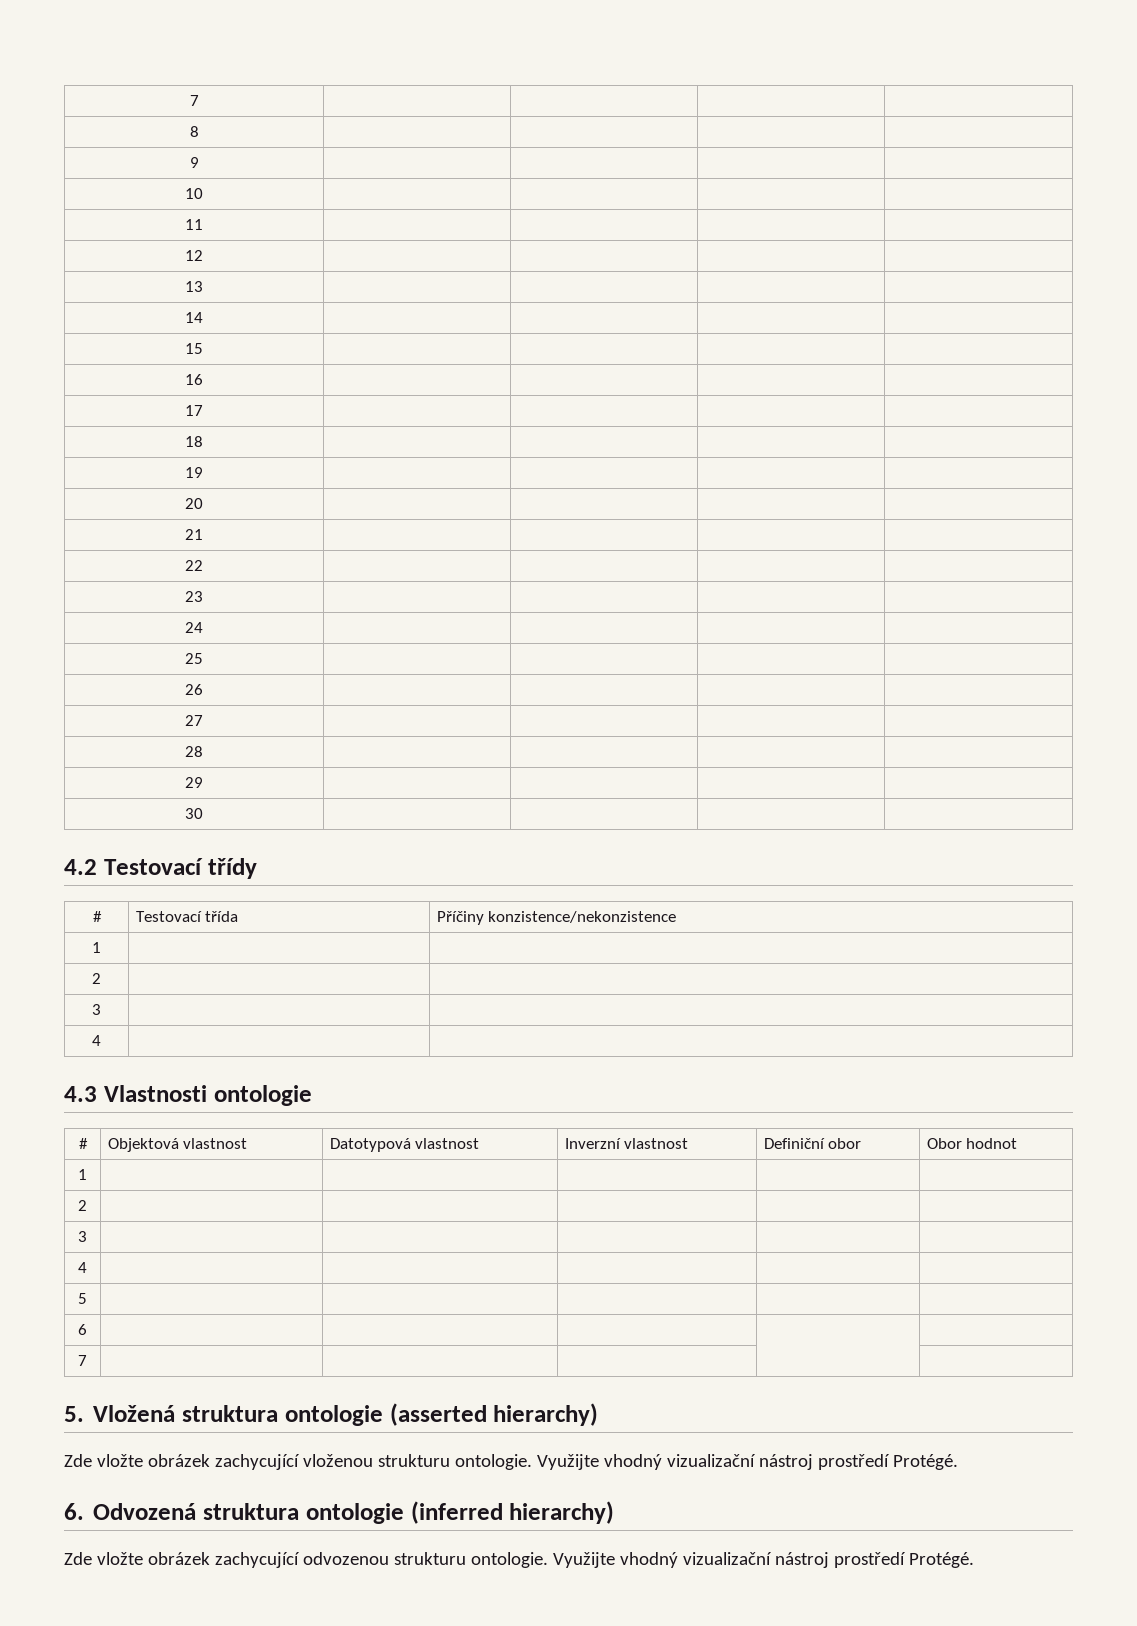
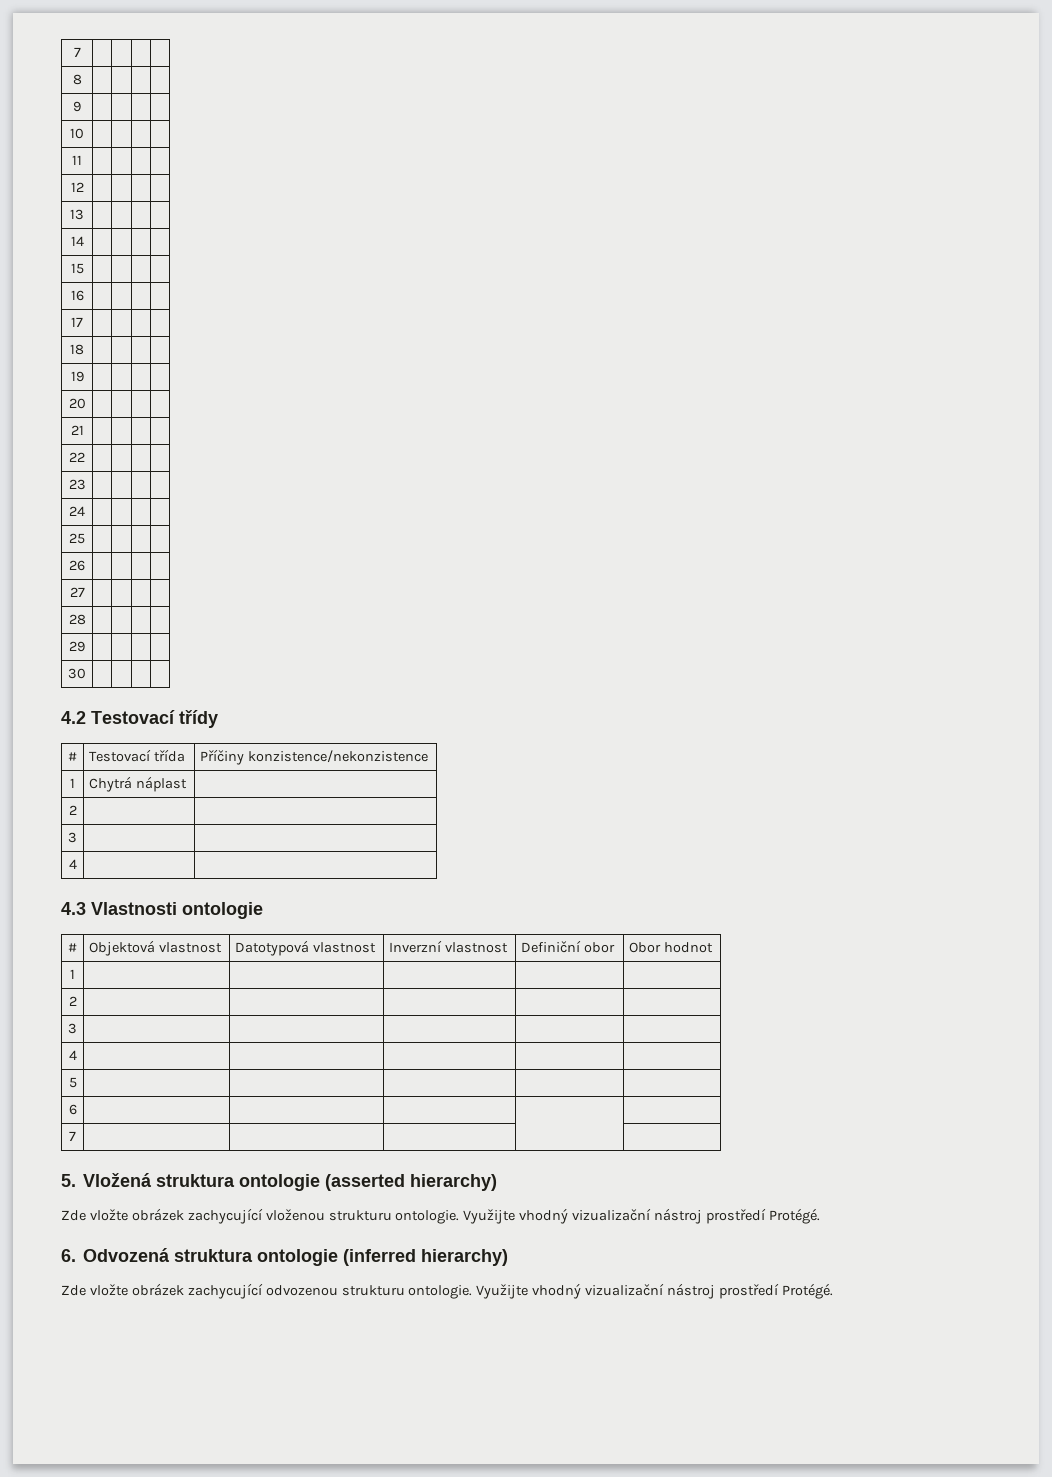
(101, 947) none -> [89,776,188,792] Chytrá náplast

